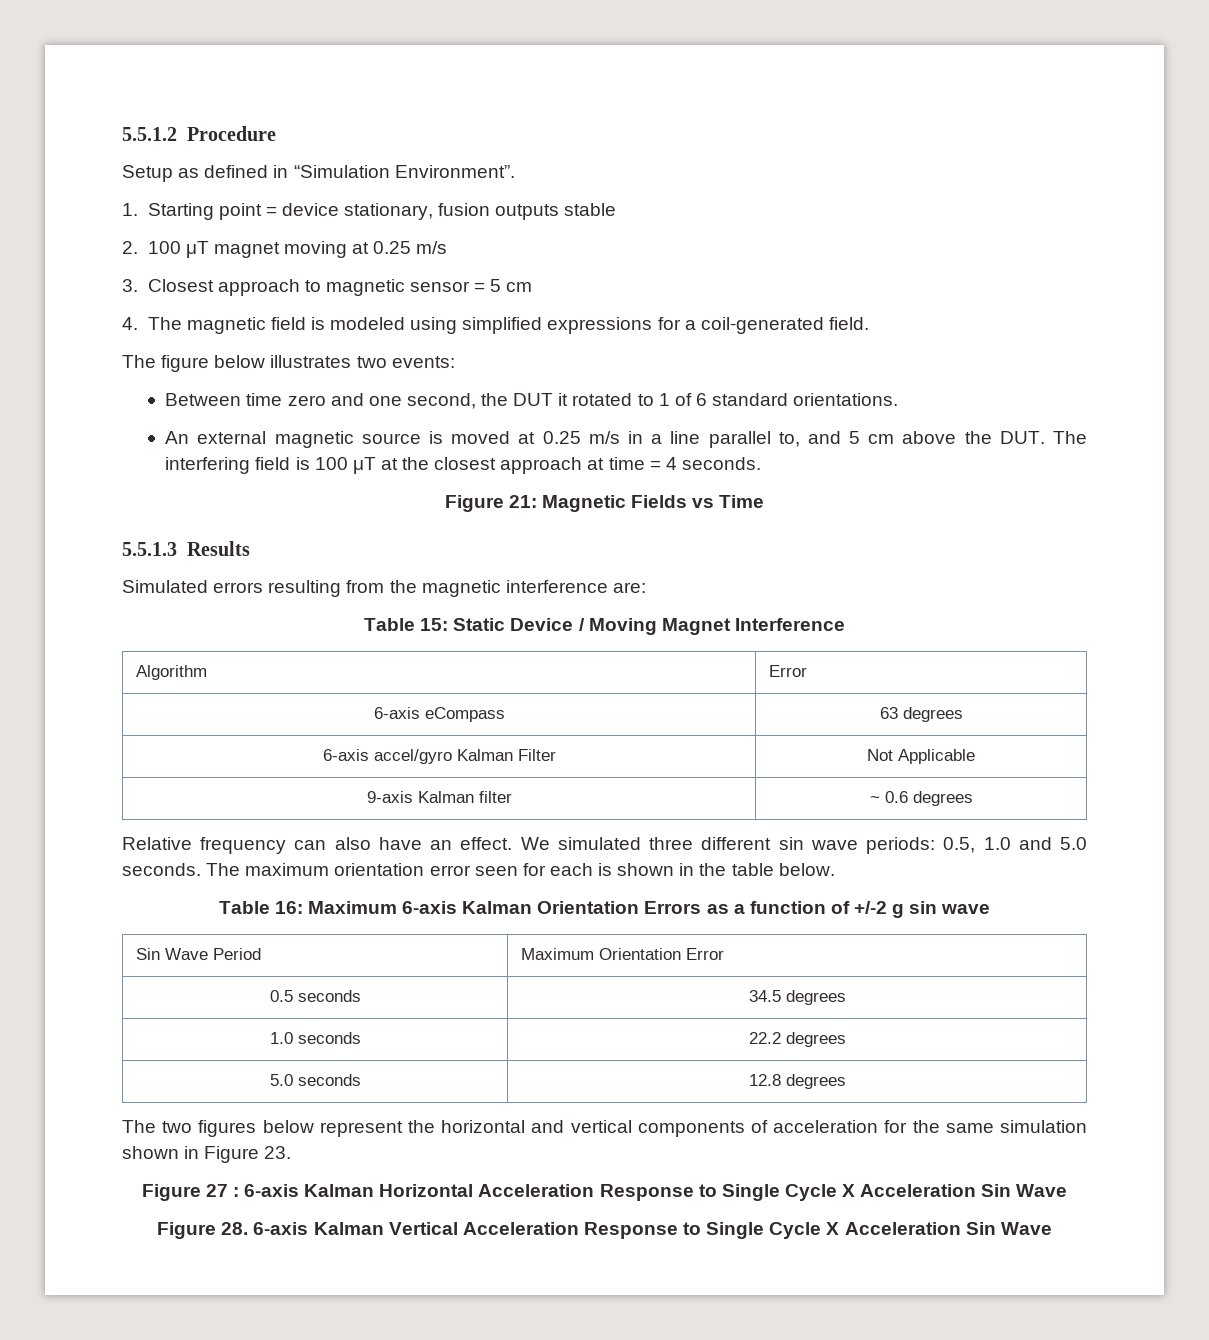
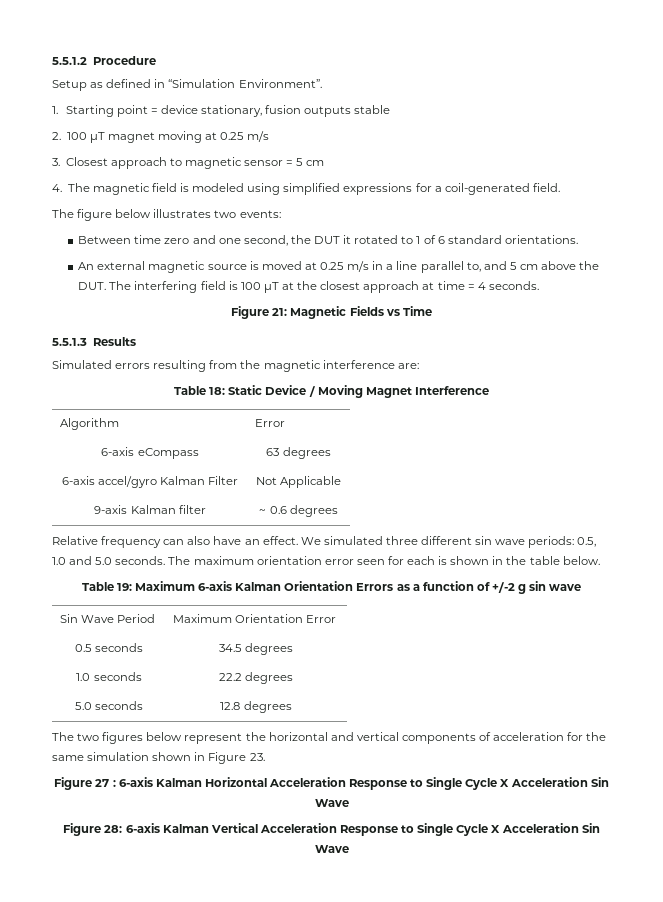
[420,618,449,631] 15: -> [209,387,226,395] 18:
[274,901,303,914] 16: -> [116,583,132,591] 19:
[221,1222,249,1235] 28. -> [104,825,123,833] 28:

